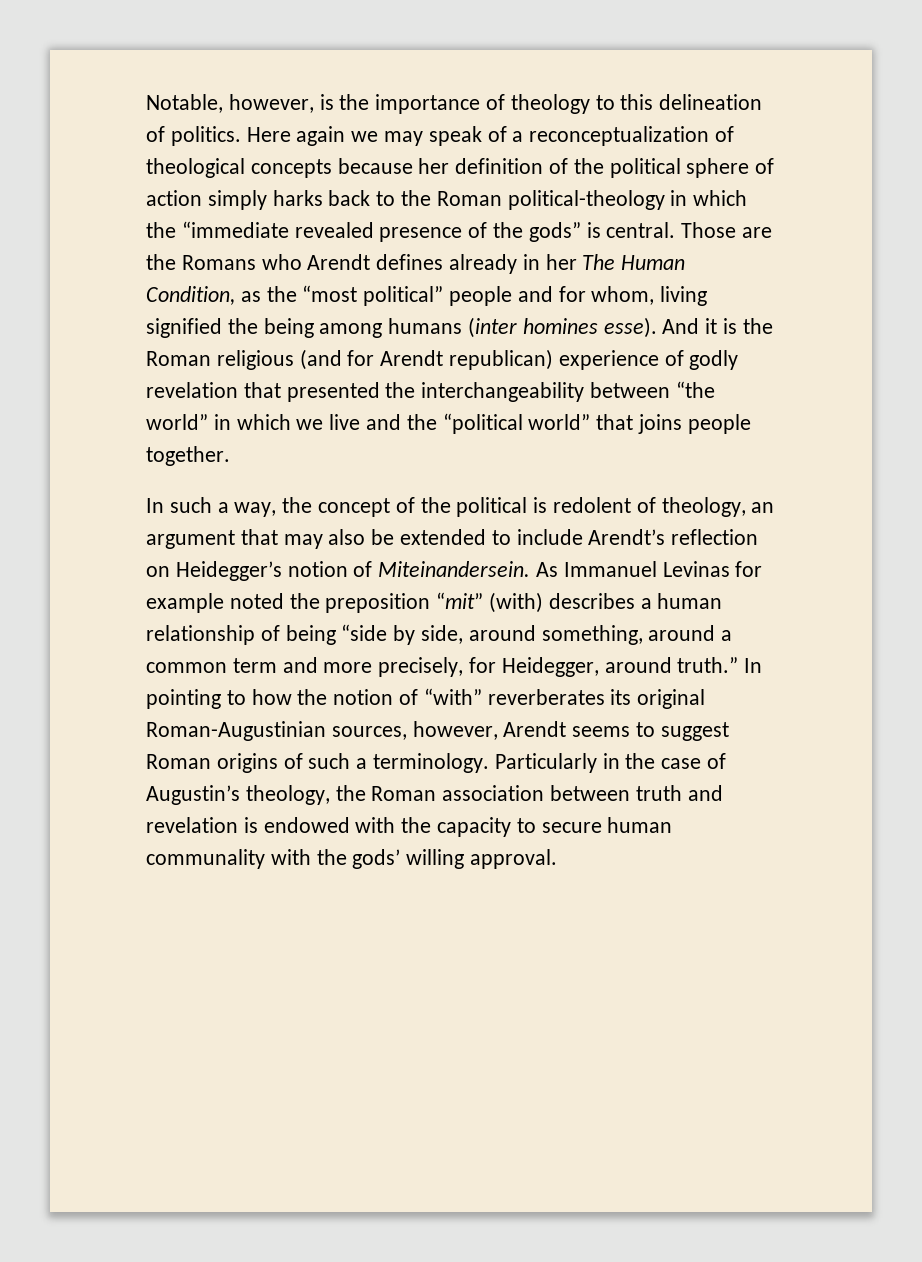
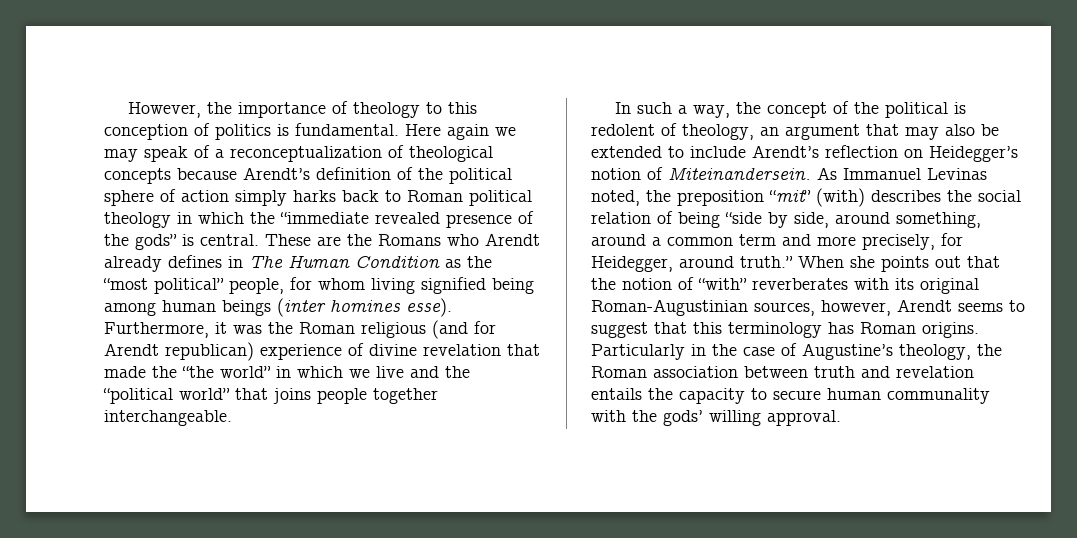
[146,94,334,113] Notable, however, is -> [128,102,202,118] However,
[659,94,763,110] [146,126,241,146] delineation of politics. -> [104,123,399,140] conception of politics is fundamental.
[418,158,450,174] her -> [243,167,310,180] Arendt’s
[401,190,665,210] the Roman political-theology -> [407,190,532,206] [104,212,171,228] Roman political theology
[681,222,737,238] Those -> [265,234,311,246] These
[376,254,577,274] defines already in her -> [104,255,243,272] already defines in
[146,286,235,305] Condition, -> [355,256,440,268] Condition
[449,286,655,306] people and for whom, -> [229,277,365,294] people, for whom
[227,318,258,334] the -> (486, 285) none
[388,318,463,334] humans -> [162,300,271,316] human beings
[662,318,738,334] And it is -> [104,322,262,338] Furthermore, it was
[689,350,739,370] godly -> [369,344,417,356] divine
[286,382,671,402] presented the interchangeability between -> [104,366,177,378] made the
[146,446,230,466] together. -> [373,388,438,404] [104,410,232,426] together interchangeable.
[735,561,763,577] [146,593,284,613] for example noted -> [591,190,640,206] noted,
[640,593,723,609] [146,625,255,645] a human relationship -> [947,190,1021,202] [591,212,651,224] the social relation
[744,658,763,673] [146,689,292,709] In pointing to how -> [798,256,1000,272] When she points out that
(605, 697) none -> [854,278,889,290] with
[146,753,490,773] Roman origins of such a terminology. -> [654,322,979,338] that this terminology has Roman origins.
[146,785,240,805] Augustin’s -> [802,343,893,360] Augustine’s
[243,817,396,833] is endowed with -> [591,388,642,400] entails

